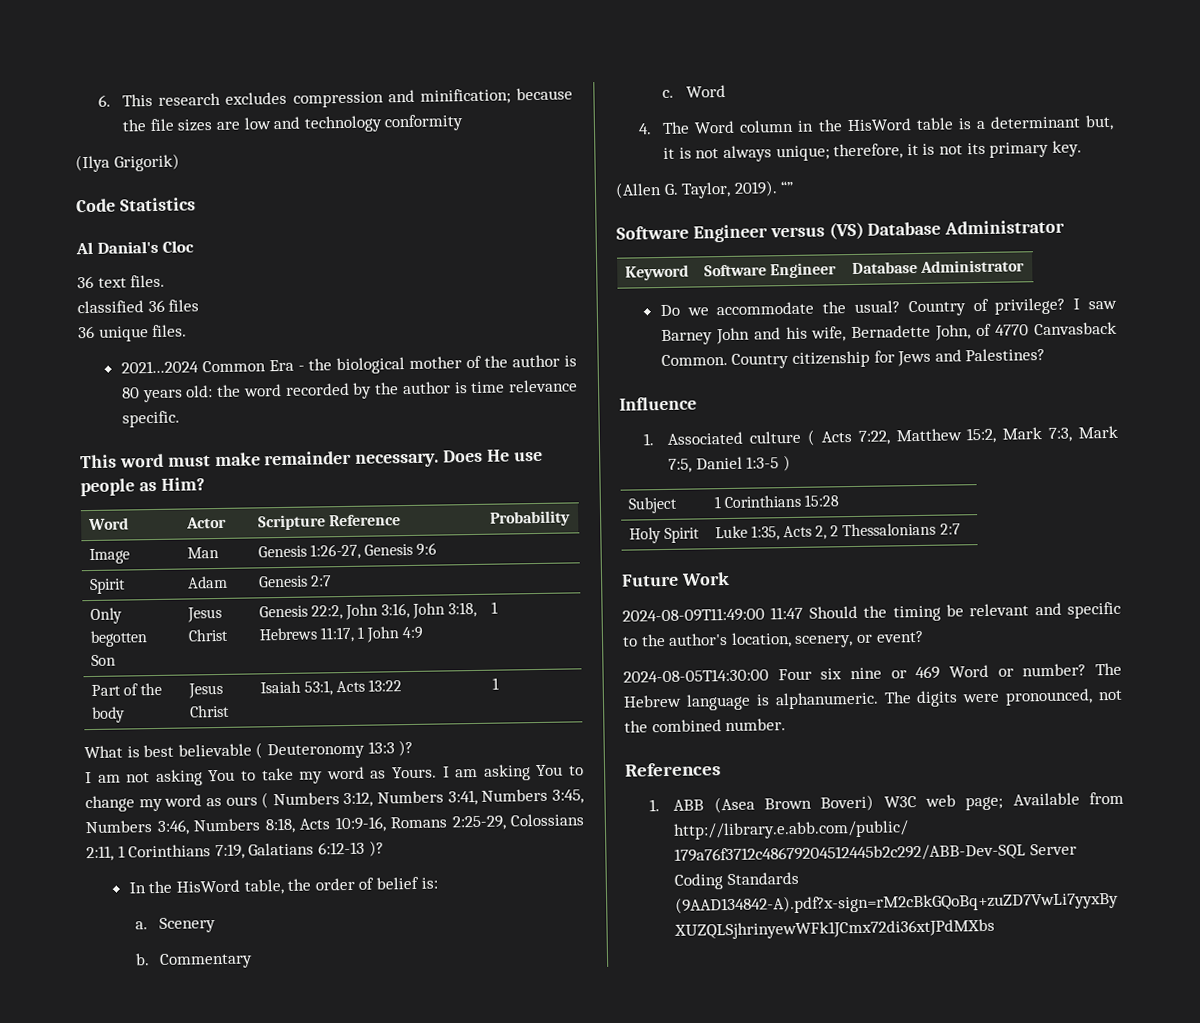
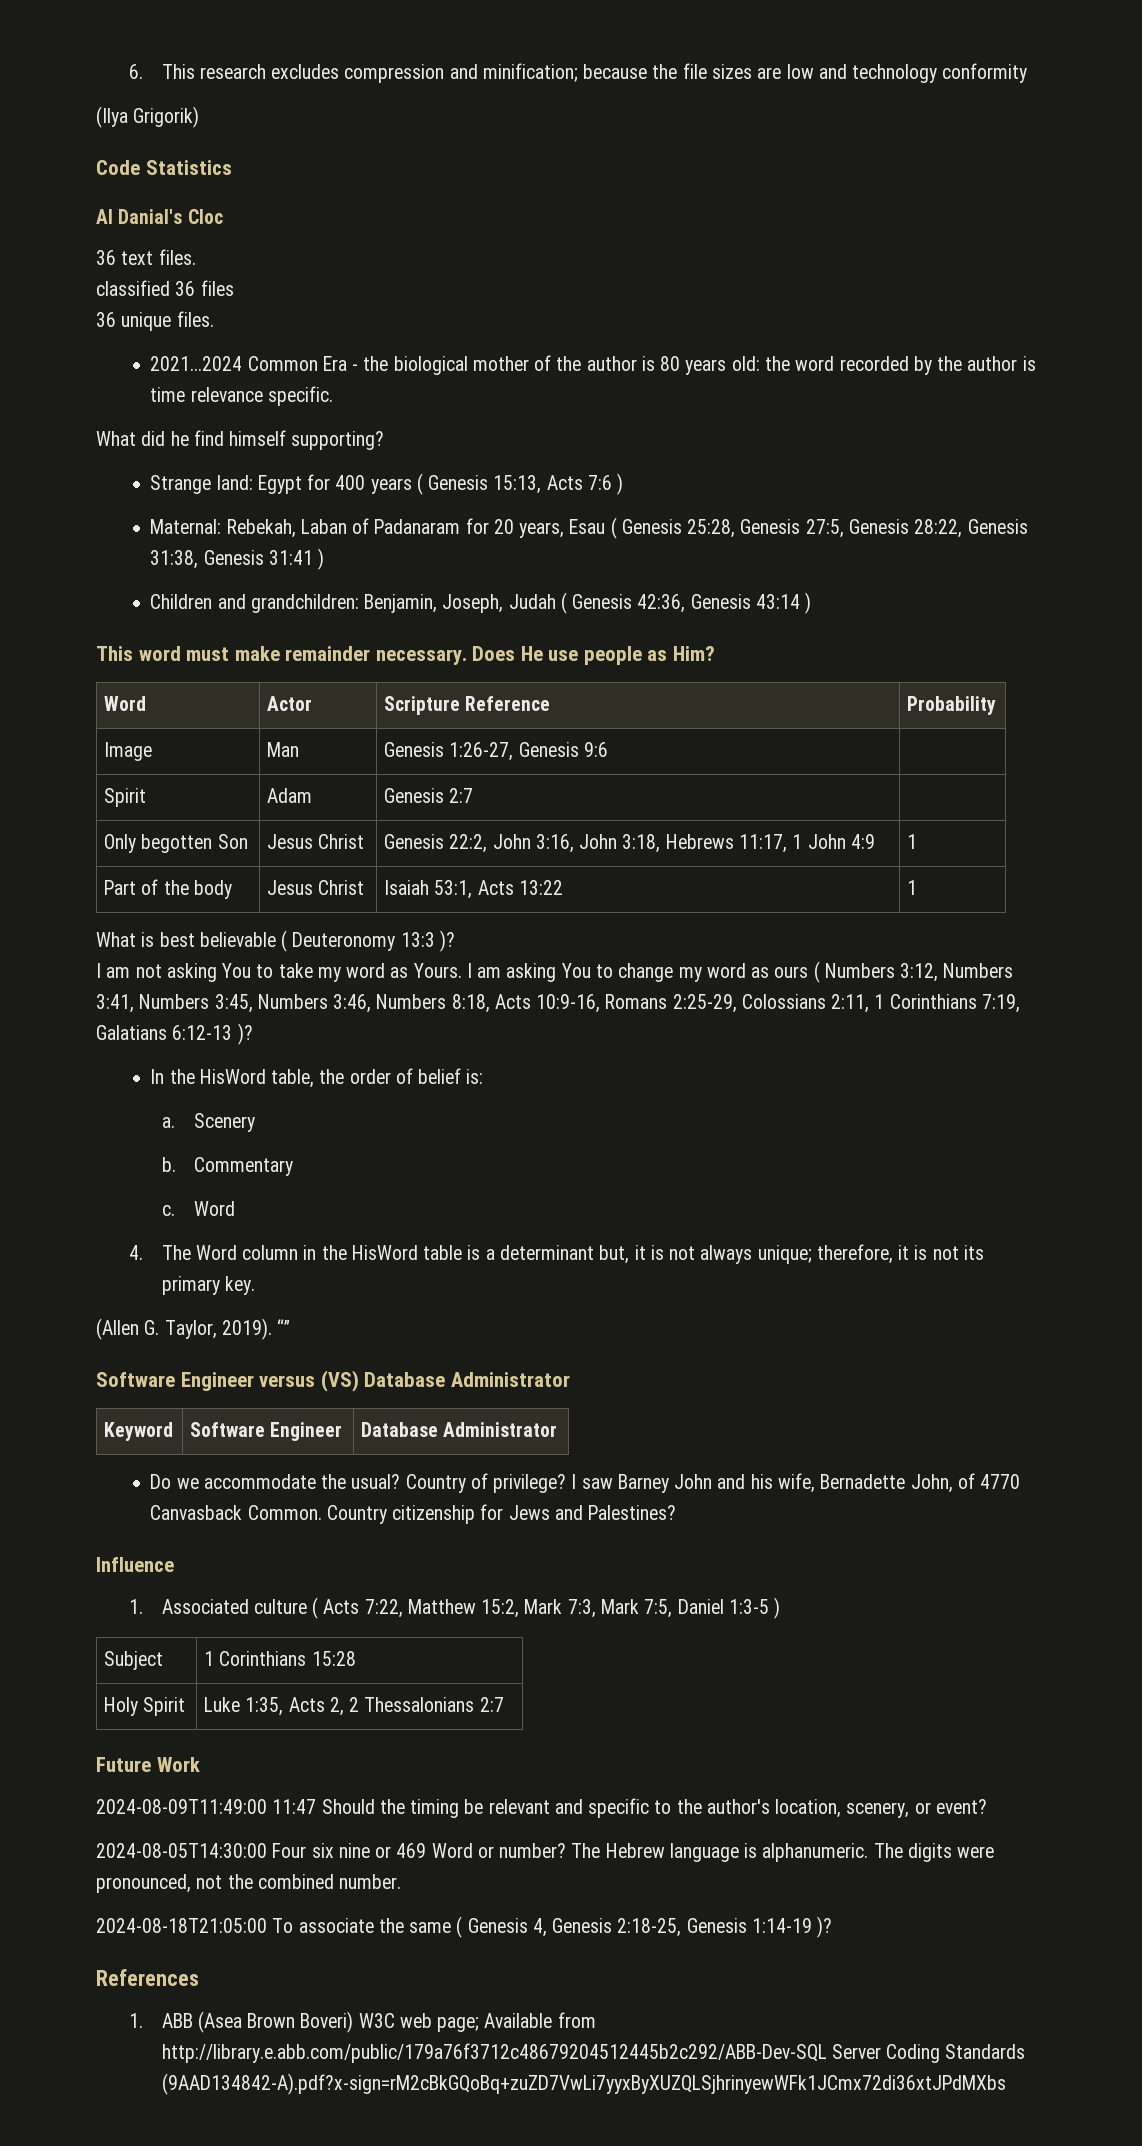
(180, 419) none -> [96,430,385,450] [150,473,624,495] [150,517,1028,539] [150,548,325,570] [150,592,812,614] // What did he find himself supporting? // Strange land: Egypt for 400 years ( Genesis 15:13, Acts 7:6 ) // Maternal: Rebekah, Laban of Padanaram for 20 years, Esau ( Genesis 25:28, Genesis 27:5, Genesis 28:22, Genesis 31:38, Genesis 31:41 ) // Children and grandchildren: Benjamin, Joseph, Judah ( Genesis 42:36, Genesis 43:14 )
(787, 725) none -> [96,1916,833,1938] // 2024-08-18T21:05:00 To associate the same ( Genesis 4, Genesis 2:18-25, Genesis 1:14-19 )?

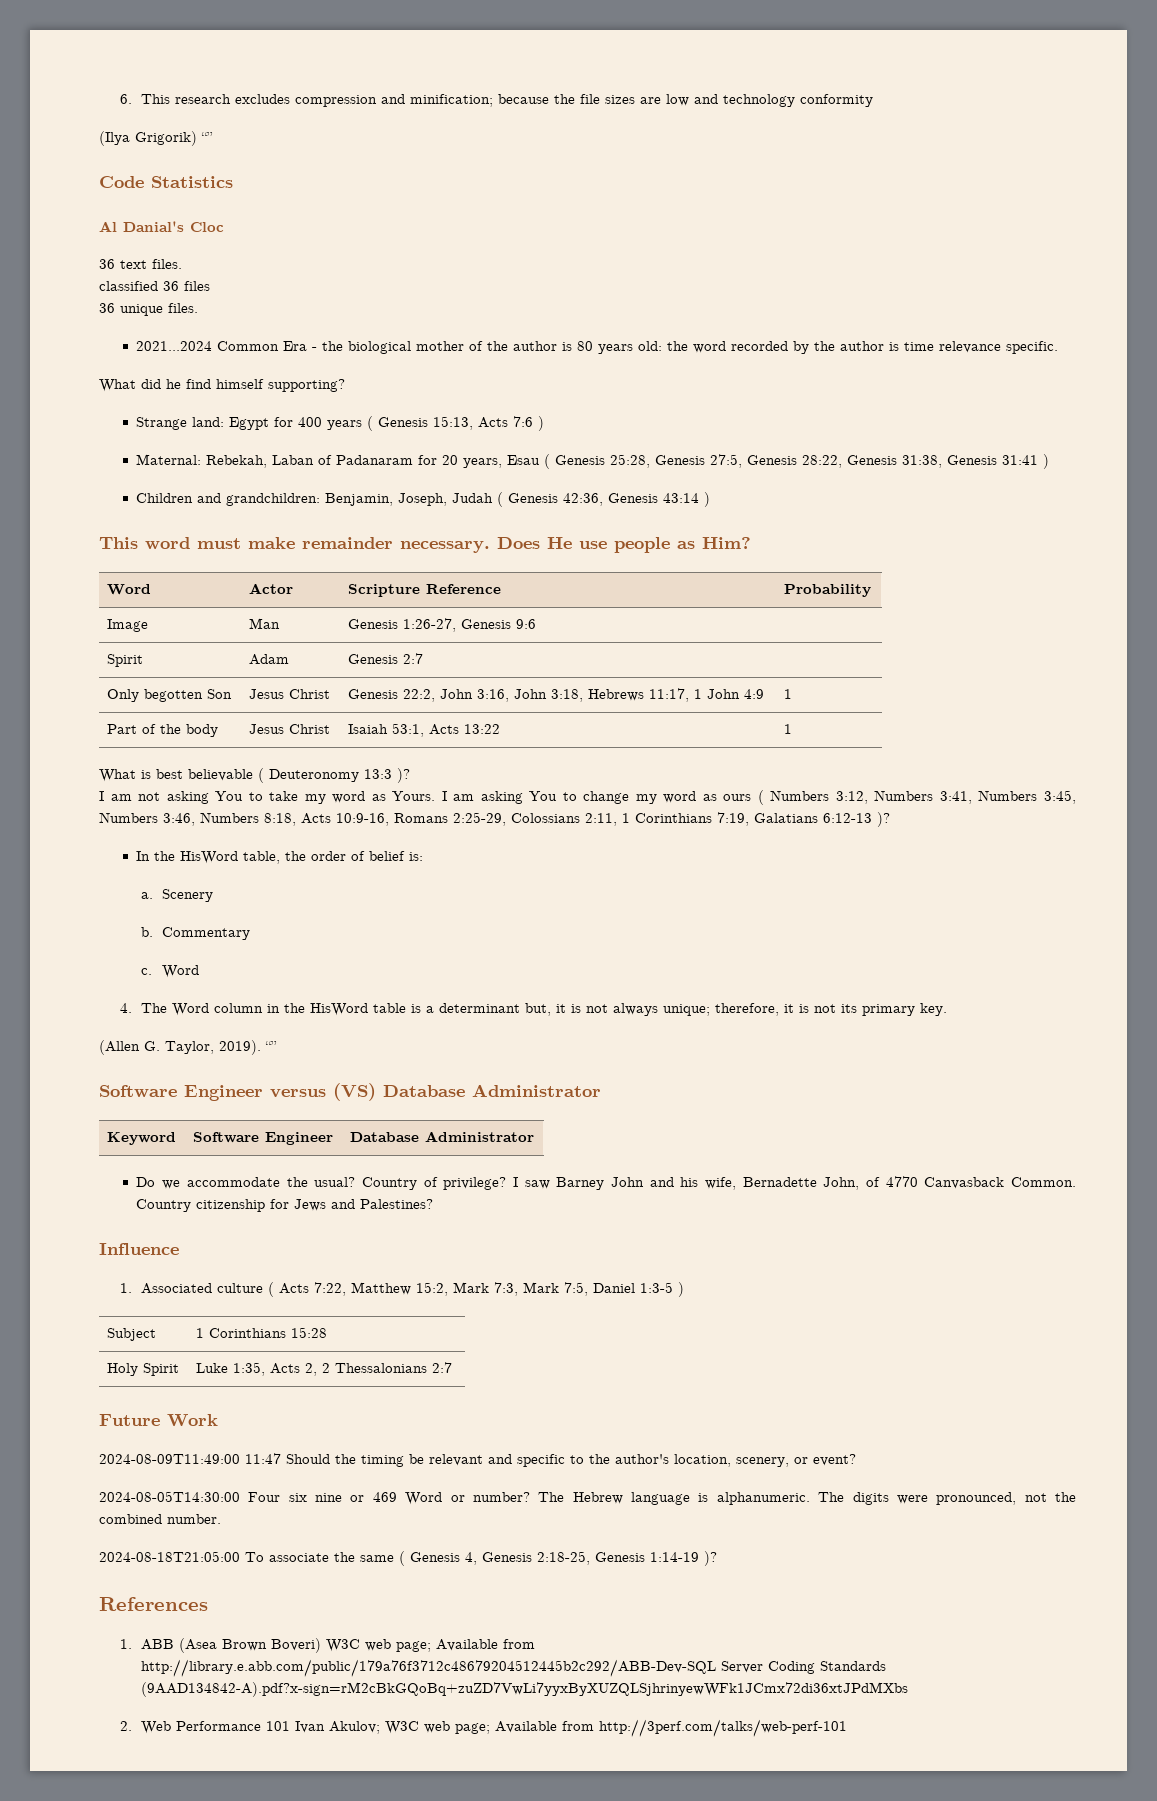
(200, 117) none -> [201,132,213,142] “”
(1006, 2084) none -> [119,1719,847,1737] // 2. Web Performance 101 Ivan Akulov; W3C web page; Available from http://3perf.com/talks/web-perf-101

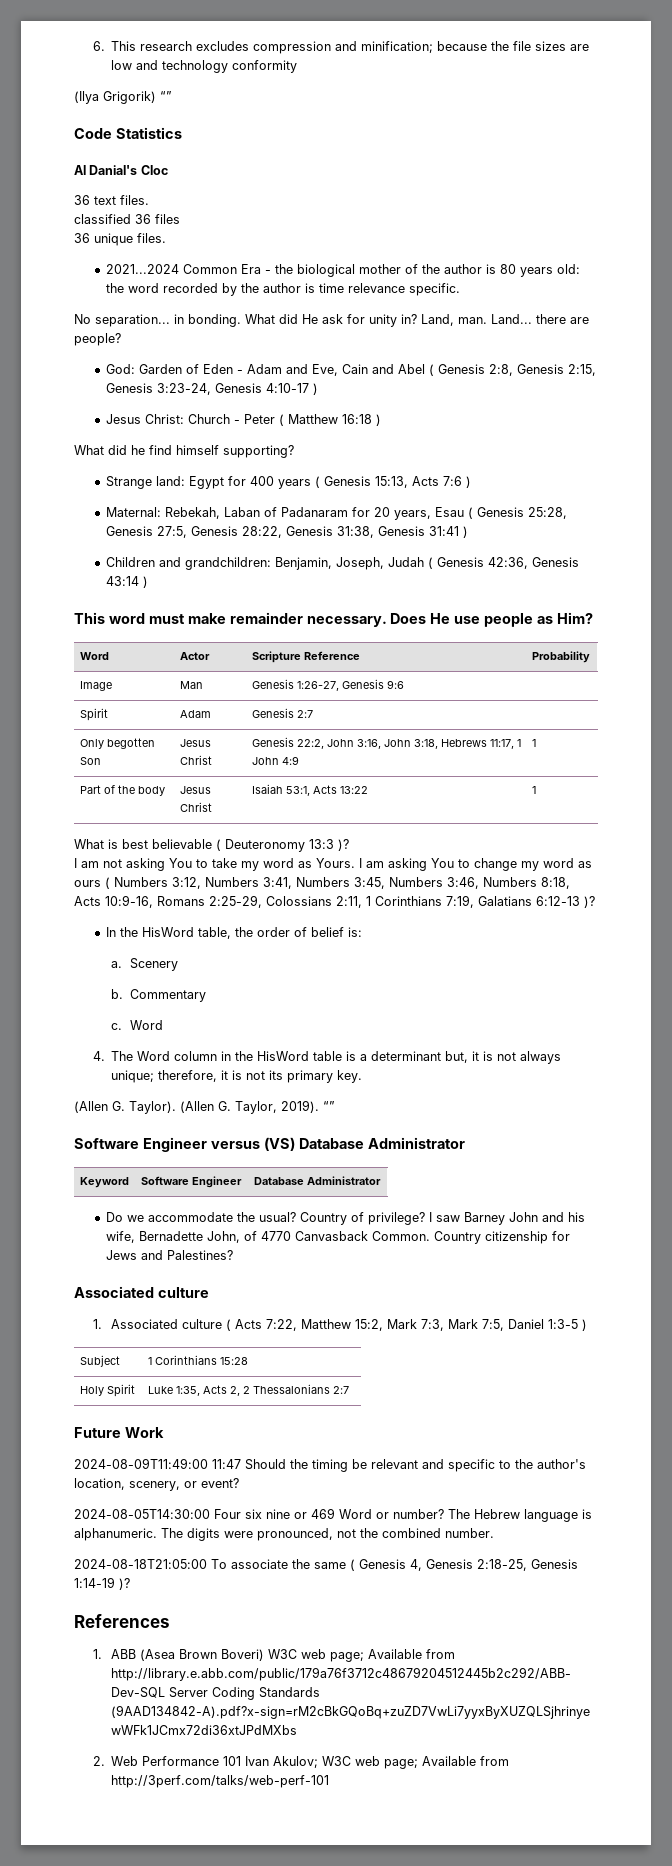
(1059, 347) none -> [74,314,589,327] [74,333,121,346] [106,364,597,376] [106,383,319,395] [106,414,382,426] // No separation... in bonding. What did He ask for unity in? Land, man. Land... there are people? // God: Garden of Eden - Adam and Eve, Cain and Abel ( Genesis 2:8, Genesis 2:15, Genesis 3:23-24, Genesis 4:10-17 ) // Jesus Christ: Church - Peter ( Matthew 16:18 )
(160, 1046) none -> [129,1101,231,1114] Taylor). (Allen G.
[99,1243,179,1255] Influence -> [74,1286,209,1298] Associated culture

